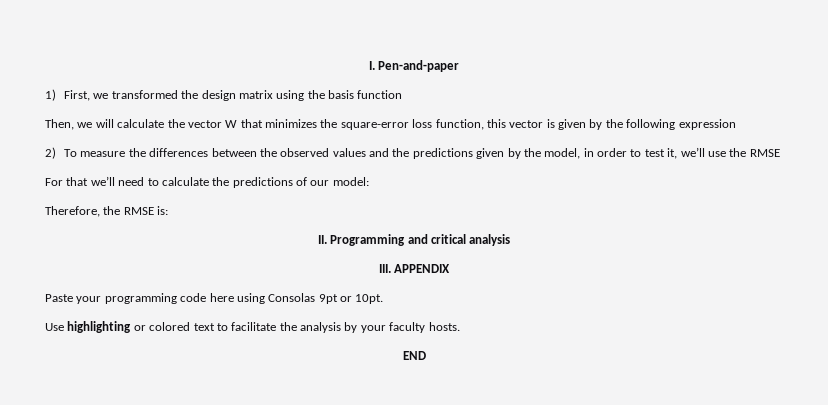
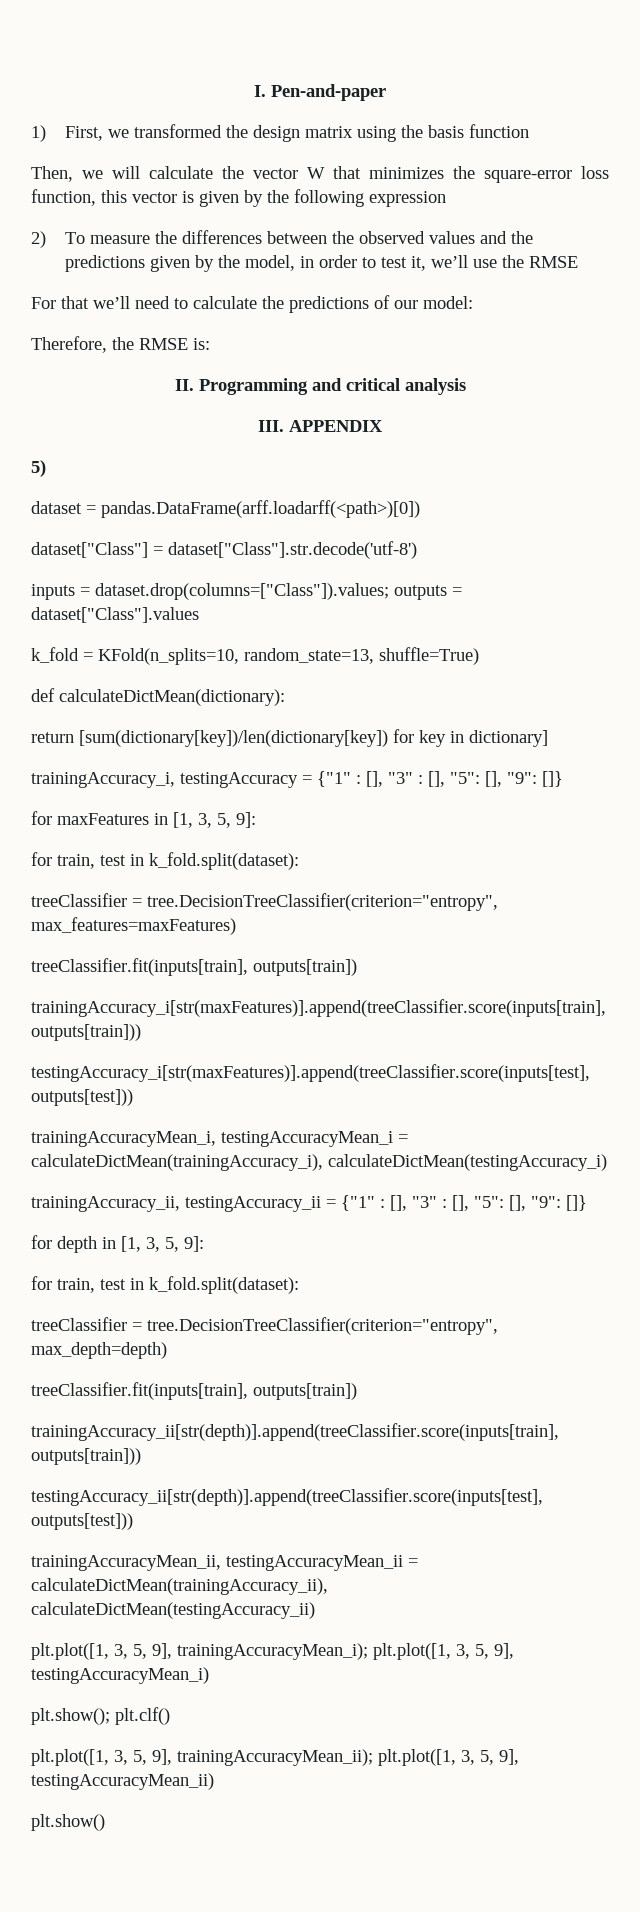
[45,293,384,304] [45,321,460,333] [402,351,426,360] Paste your programming code here using Consolas 9pt or 10pt. // Use highlighting or colored text to facilitate the analysis by your faculty hosts. // END -> [31,460,46,477] [31,500,420,518] [31,541,417,559] [31,583,462,600] [31,607,199,623] [31,647,479,665] [31,688,285,706] [31,729,548,747] [31,771,563,788] [31,811,256,828] [31,852,299,870] [31,893,498,911] [31,917,236,935] [31,958,357,976] [31,999,606,1017] [31,1024,141,1041] [31,1064,590,1082] [31,1089,133,1106] [31,1131,408,1147] [31,1154,607,1171] [31,1195,587,1212] [31,1235,204,1253] [31,1276,299,1294] [31,1317,498,1335] [31,1342,167,1359] [31,1382,357,1400] [31,1423,559,1441] [31,1448,141,1465] [31,1488,543,1506] [31,1513,133,1530] [31,1555,418,1571] [31,1578,328,1595] [31,1602,315,1619] [31,1643,514,1660] [31,1667,209,1684] [31,1707,170,1725] [31,1749,519,1766] [31,1773,214,1790] [31,1814,105,1831] 5) // dataset = pandas.DataFrame(arff.loadarff(<path>)[0]) // dataset["Class"] = dataset["Class"].str.decode('utf-8') // inputs = dataset.drop(columns=["Class"]).values; outputs = dataset["Class"].values // k_fold = KFold(n_splits=10, random_state=13, shuffle=True) // def calculateDictMean(dictionary): // return [sum(dictionary[key])/len(dictionary[key]) for key in dictionary] // trainingAccuracy_i, testingAccuracy = {"1" : [], "3" : [], "5": [], "9": []} // for maxFeatures in [1, 3, 5, 9]: // for train, test in k_fold.split(dataset): // treeClassifier = tree.DecisionTreeClassifier(criterion="entropy", max_features=maxFeatures) // treeClassifier.fit(inputs[train], outputs[train]) // trainingAccuracy_i[str(maxFeatures)].append(treeClassifier.score(inputs[train], outputs[train])) // testingAccuracy_i[str(maxFeatures)].append(treeClassifier.score(inputs[test], outputs[test])) // trainingAccuracyMean_i, testingAccuracyMean_i = calculateDictMean(trainingAccuracy_i), calculateDictMean(testingAccuracy_i) // trainingAccuracy_ii, testingAccuracy_ii = {"1" : [], "3" : [], "5": [], "9": []} // for depth in [1, 3, 5, 9]: // for train, test in k_fold.split(dataset): // treeClassifier = tree.DecisionTreeClassifier(criterion="entropy", max_depth=depth) // treeClassifier.fit(inputs[train], outputs[train]) // trainingAccuracy_ii[str(depth)].append(treeClassifier.score(inputs[train], outputs[train])) // testingAccuracy_ii[str(depth)].append(treeClassifier.score(inputs[test], outputs[test])) // trainingAccuracyMean_ii, testingAccuracyMean_ii = calculateDictMean(trainingAccuracy_ii), calculateDictMean(testingAccuracy_ii) // plt.plot([1, 3, 5, 9], trainingAccuracyMean_i); plt.plot([1, 3, 5, 9], testingAccuracyMean_i) // plt.show(); plt.clf() // plt.plot([1, 3, 5, 9], trainingAccuracyMean_ii); plt.plot([1, 3, 5, 9], testingAccuracyMean_ii) // plt.show()

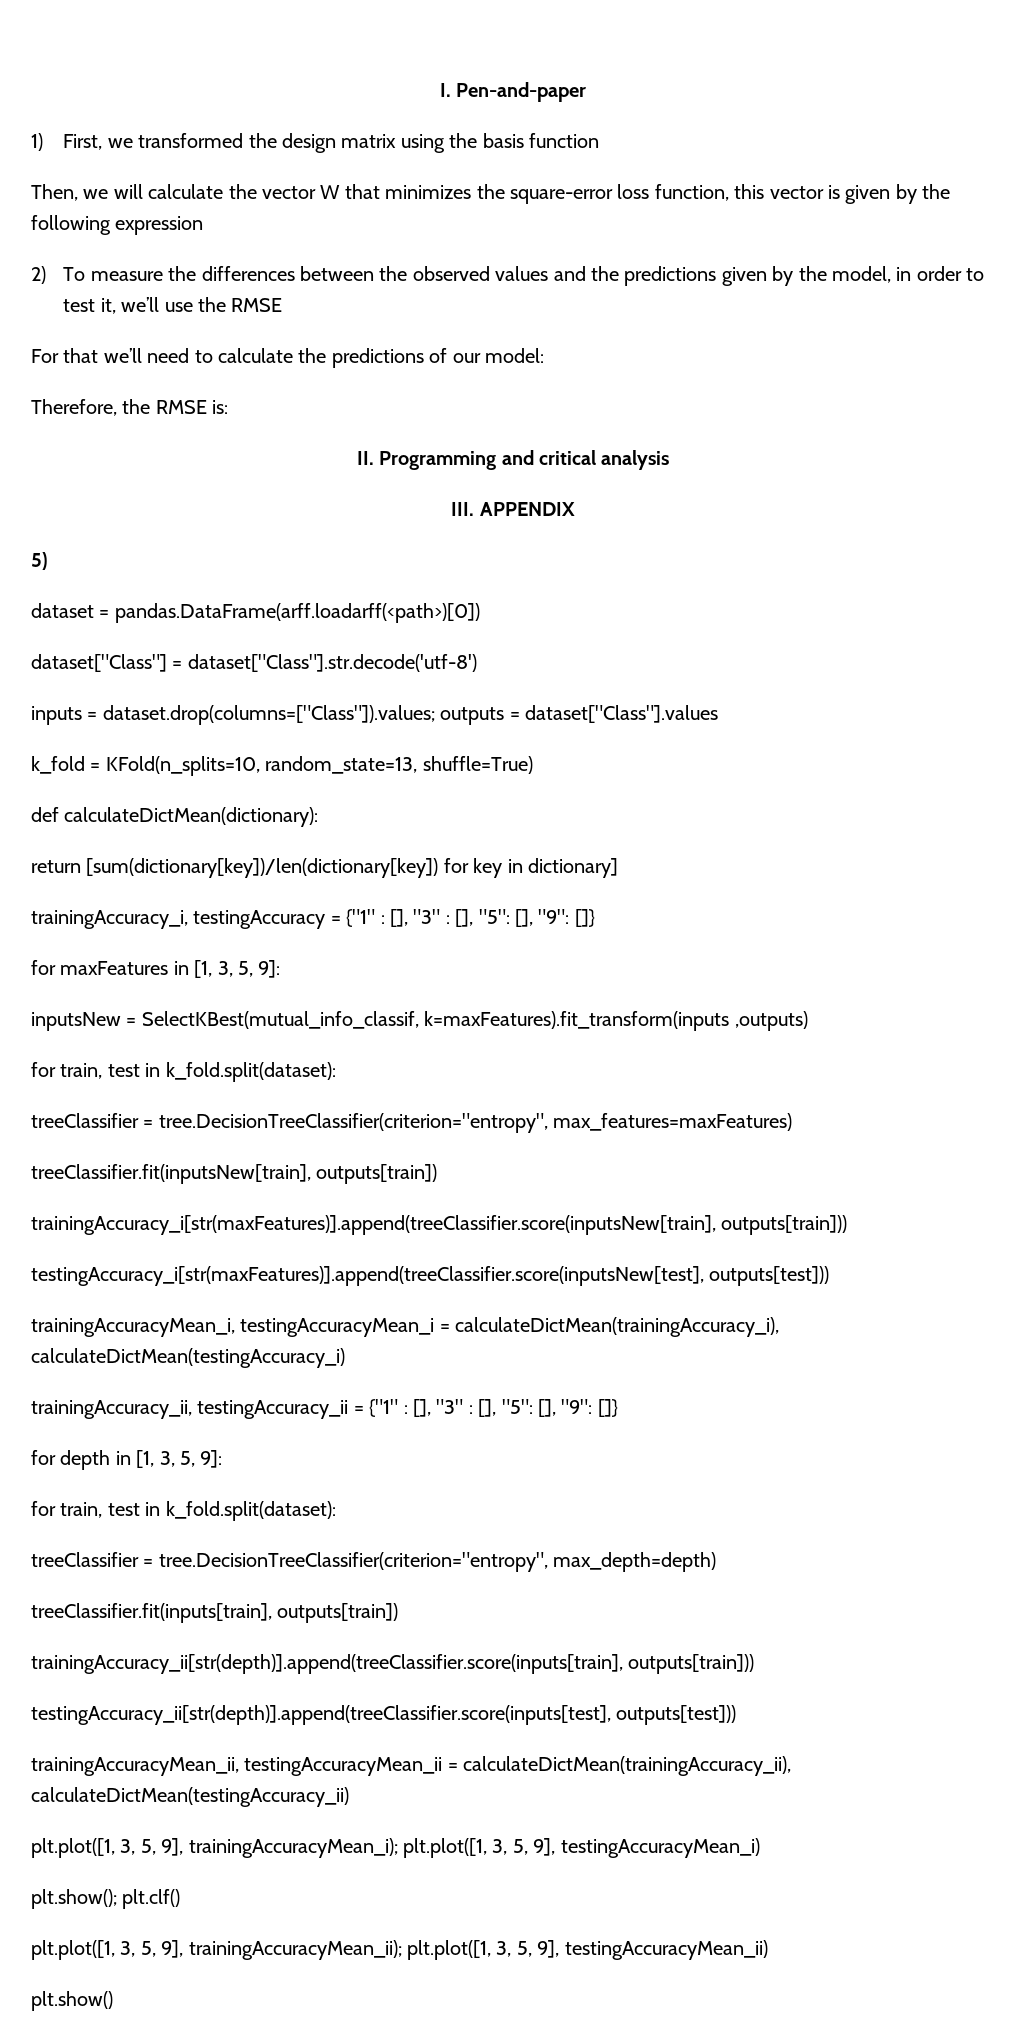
(256, 820) none -> [31,1011,808,1031] // inputsNew = SelectKBest(mutual_info_classif, k=maxFeatures).fit_transform(inputs ,outputs)
[31,958,357,976] [31,999,606,1017] [31,1024,141,1041] [31,1064,590,1082] treeClassifier.fit(inputs[train], outputs[train]) // trainingAccuracy_i[str(maxFeatures)].append(treeClassifier.score(inputs[train], outputs[train])) // testingAccuracy_i[str(maxFeatures)].append(treeClassifier.score(inputs[test], -> [31,1164,438,1184] [31,1215,848,1235] [31,1266,704,1286] treeClassifier.fit(inputsNew[train], outputs[train]) // trainingAccuracy_i[str(maxFeatures)].append(treeClassifier.score(inputsNew[train], outputs[train])) // testingAccuracy_i[str(maxFeatures)].append(treeClassifier.score(inputsNew[test],

